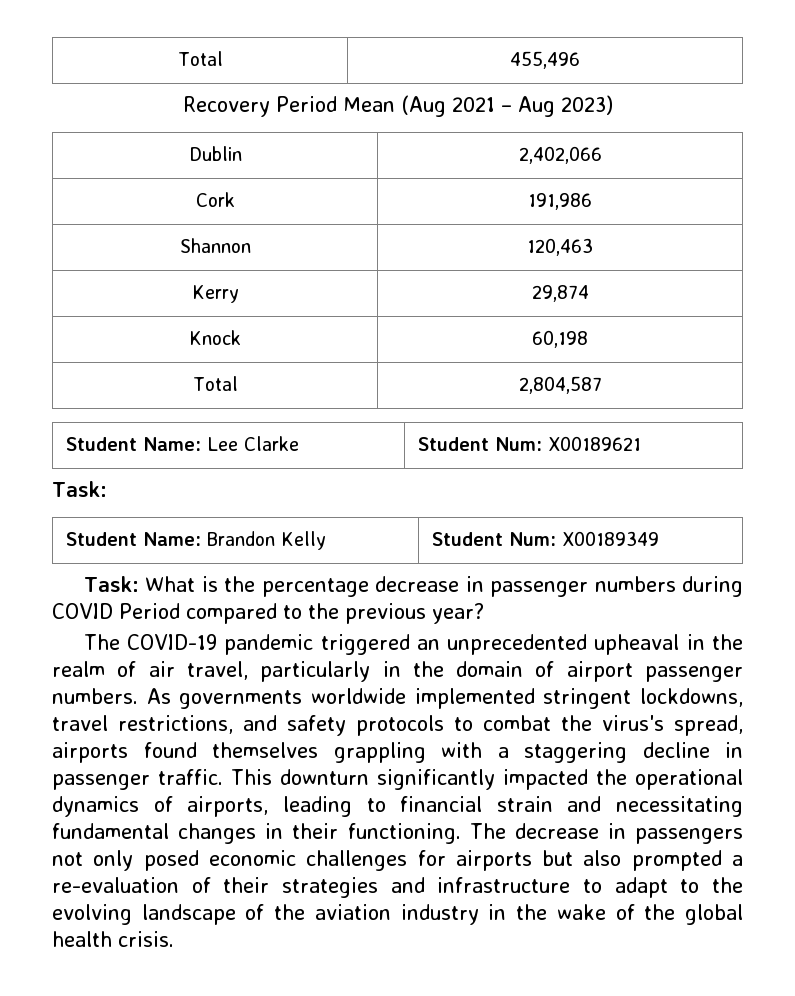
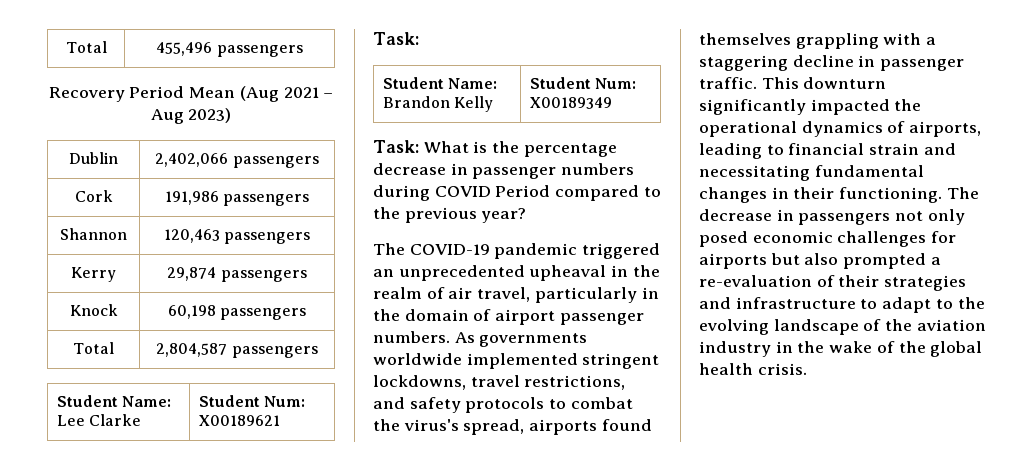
(580, 60) none -> [216,45,303,57] passengers
(602, 155) none -> [232,156,319,168] passengers
(592, 201) none -> [223,194,310,206] passengers
(593, 247) none -> [224,232,311,244] passengers
(589, 293) none -> [220,270,307,282] passengers
(588, 339) none -> [220,308,307,320] passengers
(602, 385) none -> [231,346,318,358] passengers

